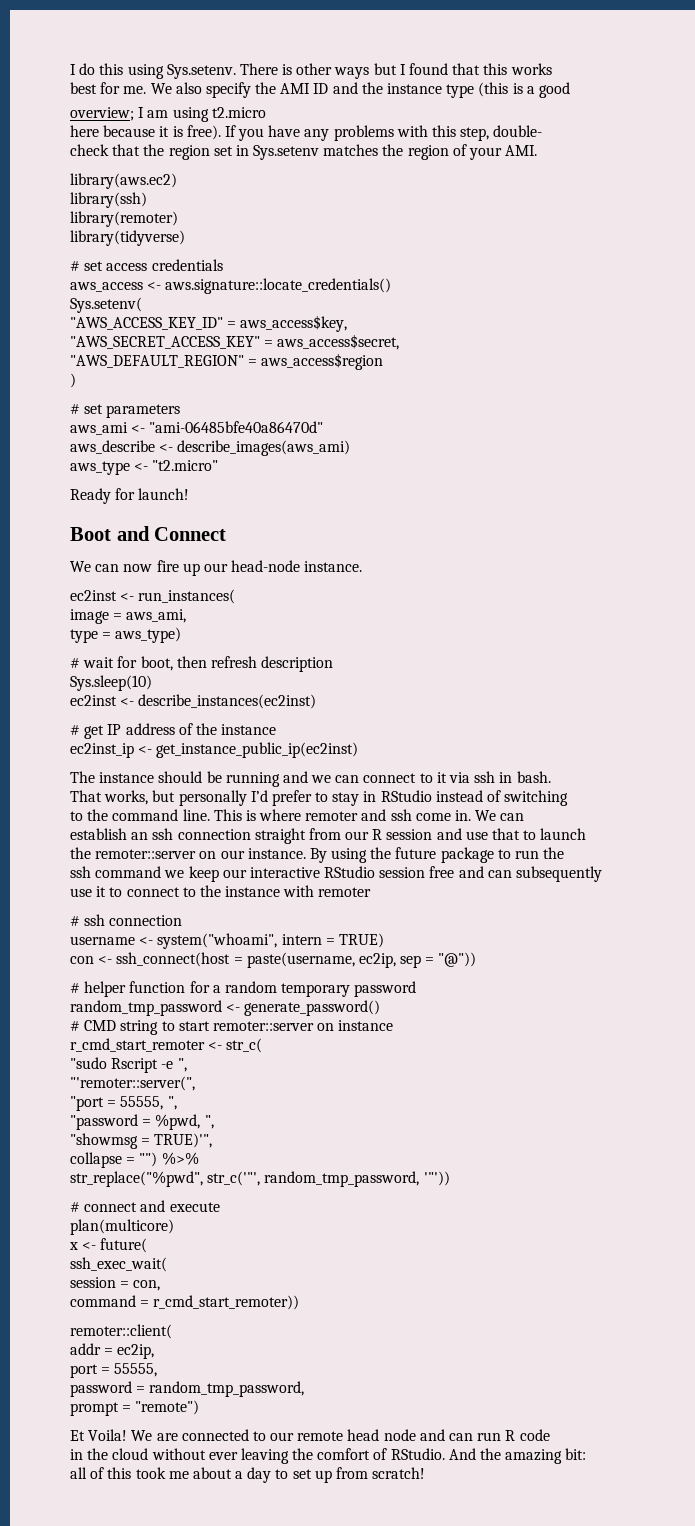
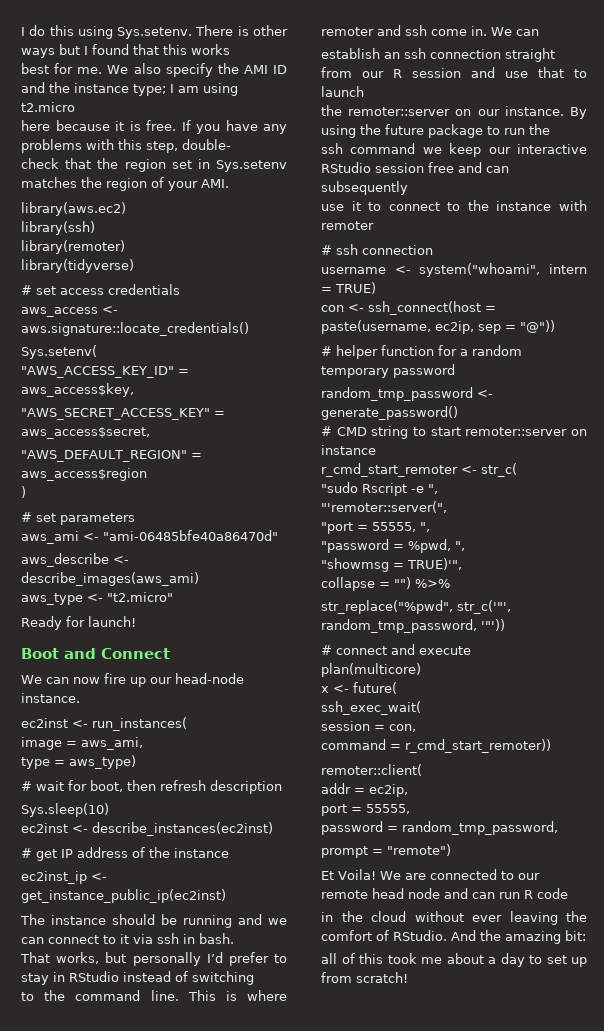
[446,82,570,98] [70,107,134,121] type (this is a good // overview; -> [133,84,166,96] type;
[186,125,221,140] free). -> [146,120,176,131] free.

